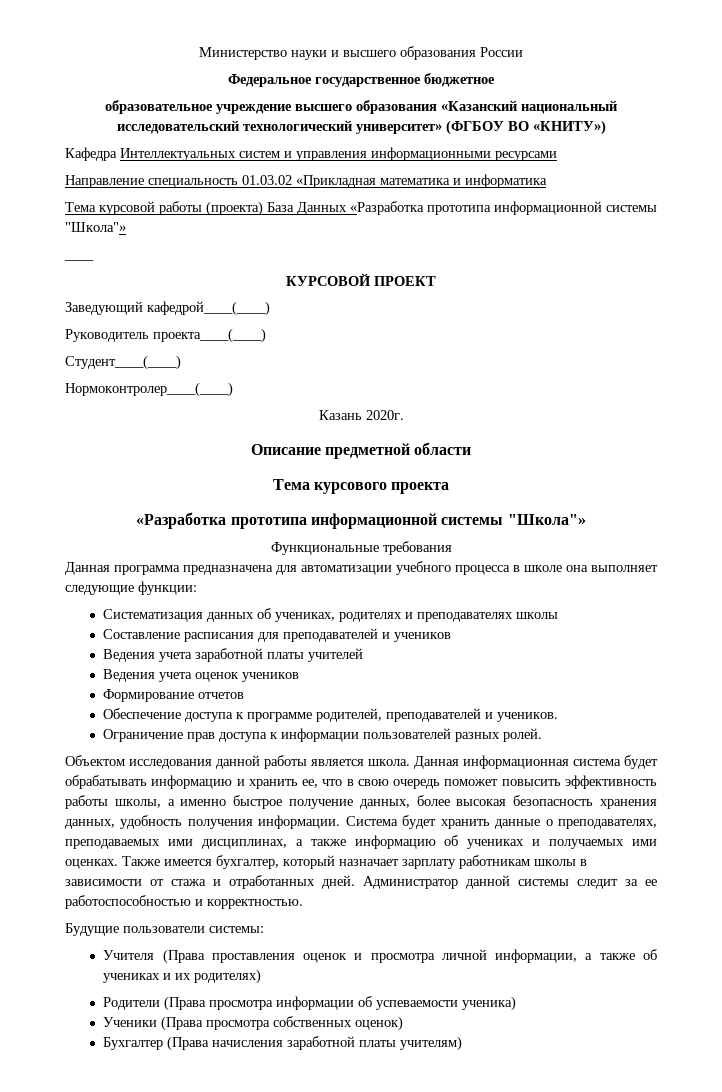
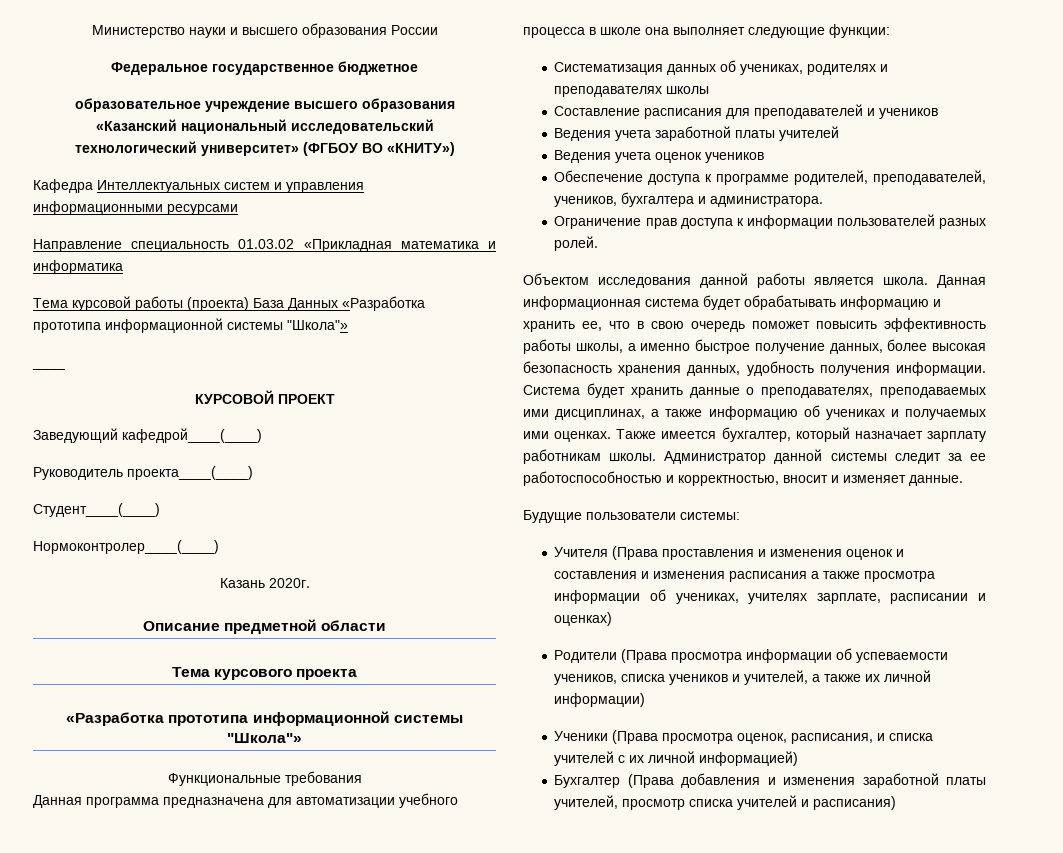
[103,689,245,702] // Формирование отчетов -> (765, 157) none
[386,708,559,722] преподавателей и учеников. -> [873,170,986,185] [554,192,824,207] преподавателей, учеников, бухгалтера и администратора.
[534,859,587,866] [65,875,355,889] школы в зависимости от стажа и отработанных дней. -> [609,453,657,461] школы.
[207,899,303,909] корректностью. -> [678,475,963,486] корректностью, вносит и изменяет данные.
[303,949,657,963] [103,969,262,984] оценок и просмотра личной информации, а также об учениках и их родителях) -> [758,549,905,560] [554,571,936,582] [554,589,986,604] [554,612,613,626] и изменения оценок и составления и изменения расписания а также просмотра информации об учениках, учителях зарплате, расписании и оценках)
[462,996,517,1011] [103,1016,404,1031] [103,1036,463,1051] ученика) // Ученики (Права просмотра собственных оценок) // Бухгалтер (Права начисления заработной платы учителям) -> [554,670,932,685] [554,693,646,707] [554,730,934,744] [554,751,799,766] [554,773,986,788] [554,795,897,810] учеников, списка учеников и учителей, а также их личной информации) // Ученики (Права просмотра оценок, расписания, и списка учителей с их личной информацией) // Бухгалтер (Права добавления и изменения заработной платы учителей, просмотр списка учителей и расписания)

